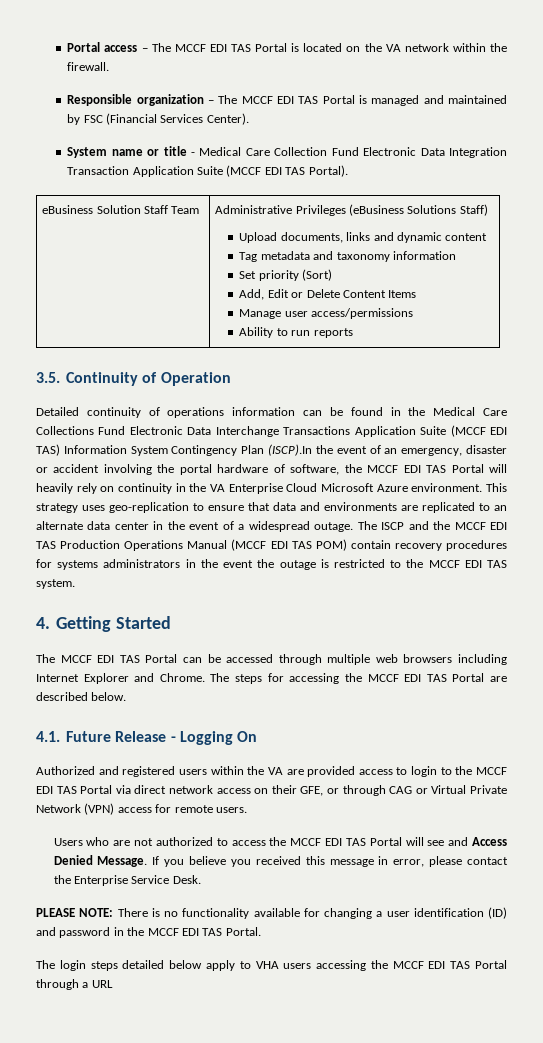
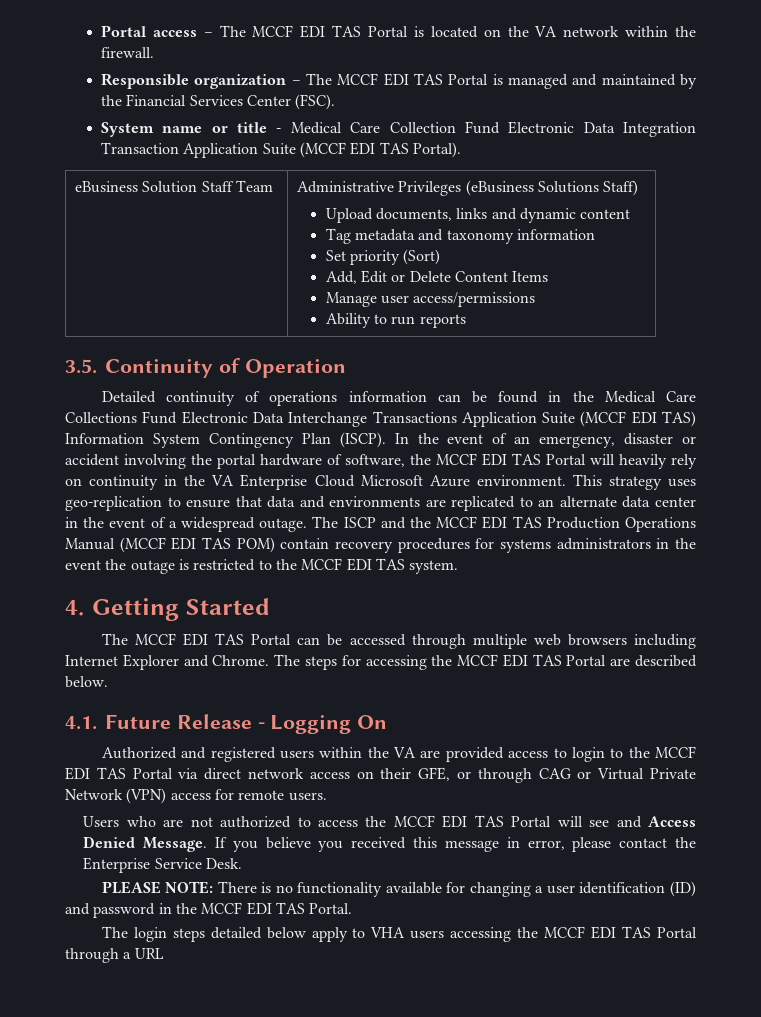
[83,113,249,125] FSC (Financial Services Center). -> [101,94,336,110] the Financial Services Center (FSC).
[268,444,313,456] (ISCP).In -> [339,432,409,448] (ISCP). In

